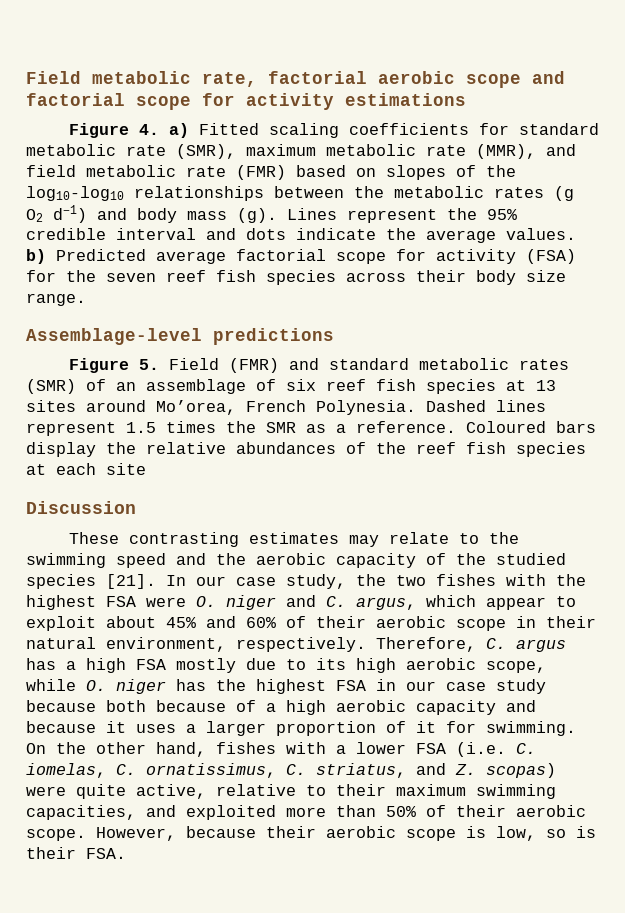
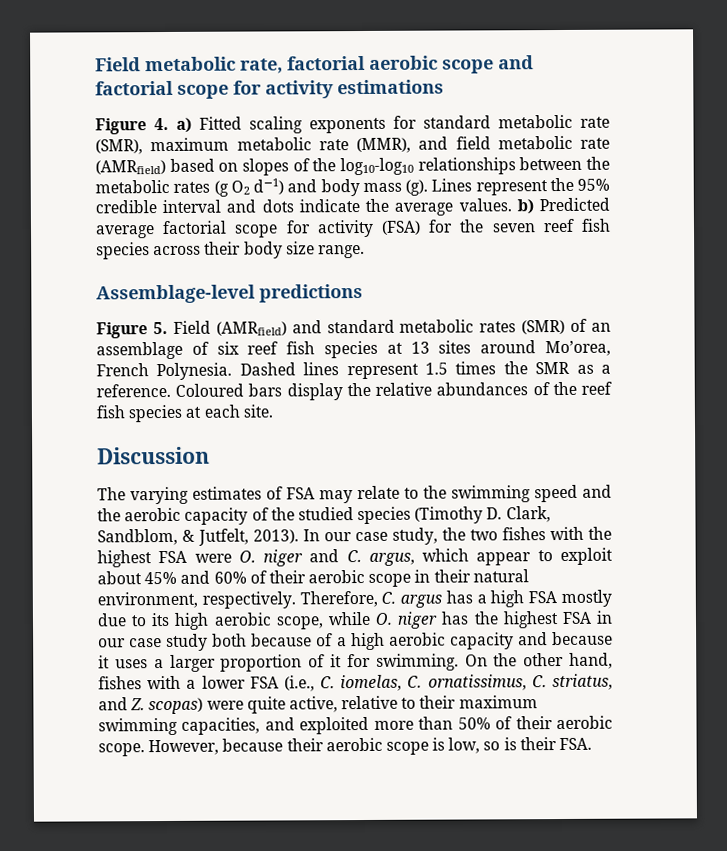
[348,123,469,135] coefficients -> [309,117,386,134] exponents
[236,165,286,180] (FMR) -> [95,159,166,175] (AMRfield)
[228,358,279,373] (FMR) -> [215,321,287,336] (AMRfield)
[106,463,146,475] site -> [242,404,273,418] site.
[68,532,339,547] These contrasting estimates -> [97,486,315,505] The varying estimates of FSA
[106,574,156,589] [21]. -> [414,506,551,524] [97,528,299,546] (Timothy D. Clark, Sandblom, & Jutfelt, 2013).
[26,700,96,712] because -> (209, 642) none
[456,742,506,757] (i.e. -> [283,675,315,692] (i.e.,

